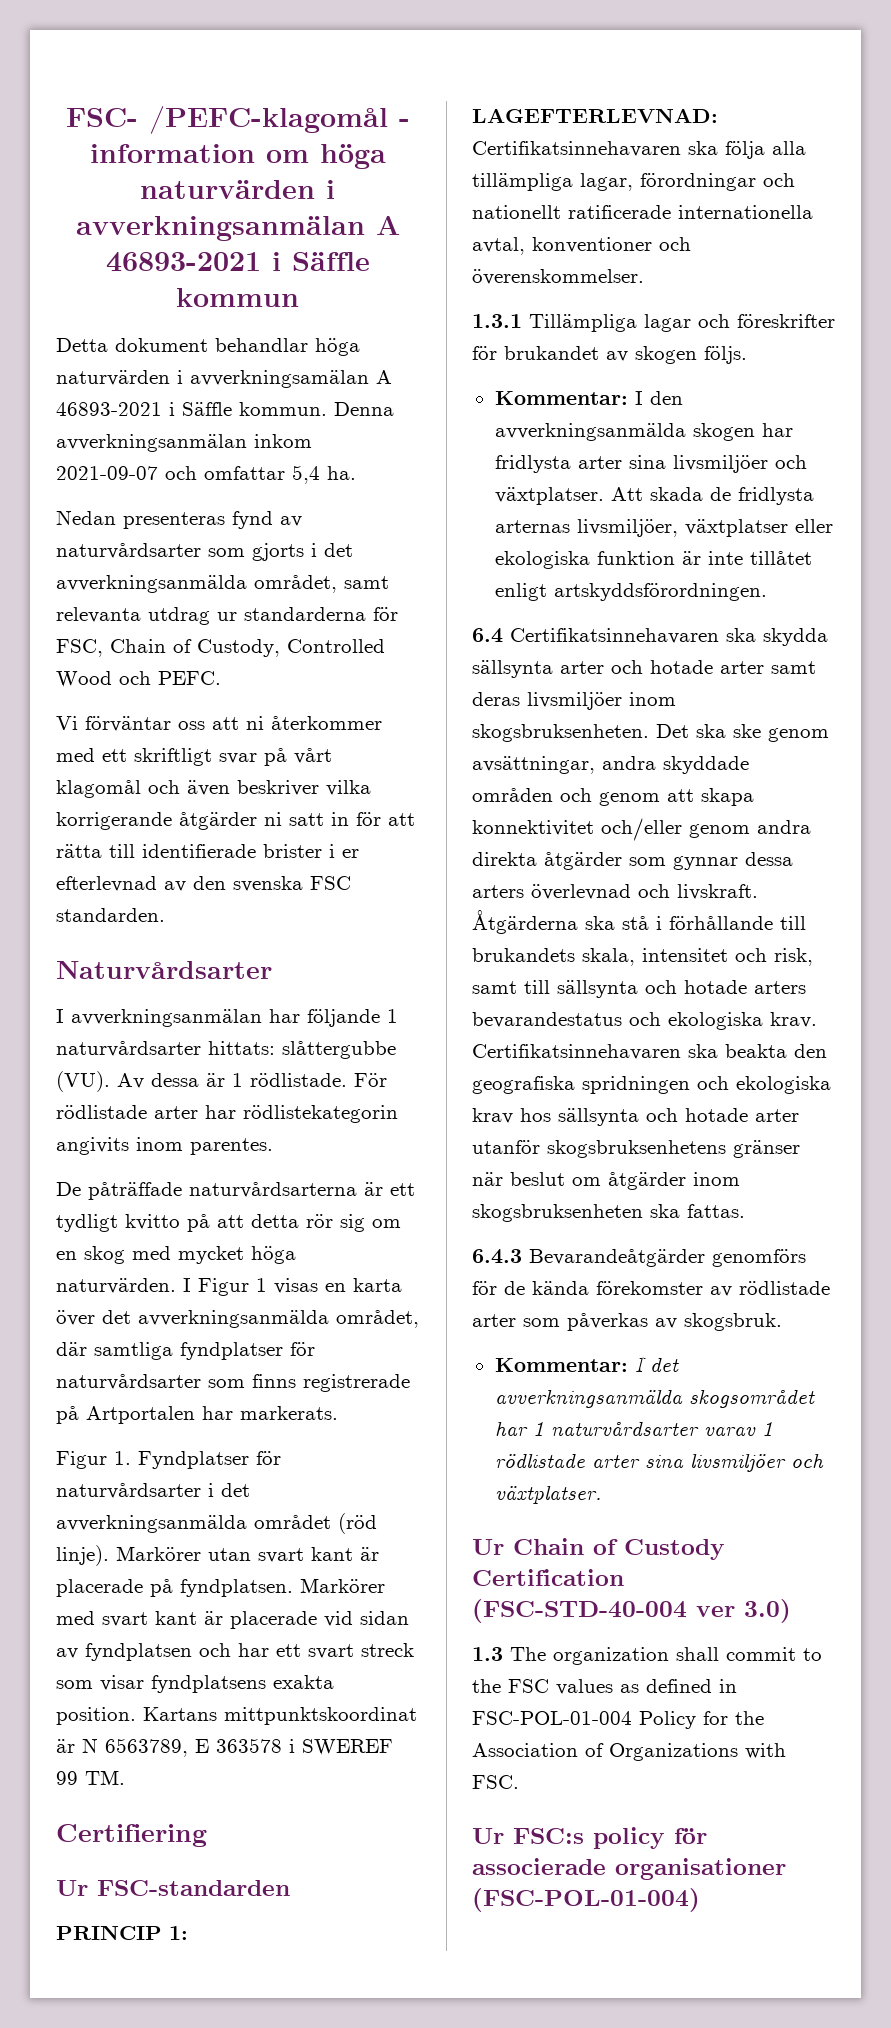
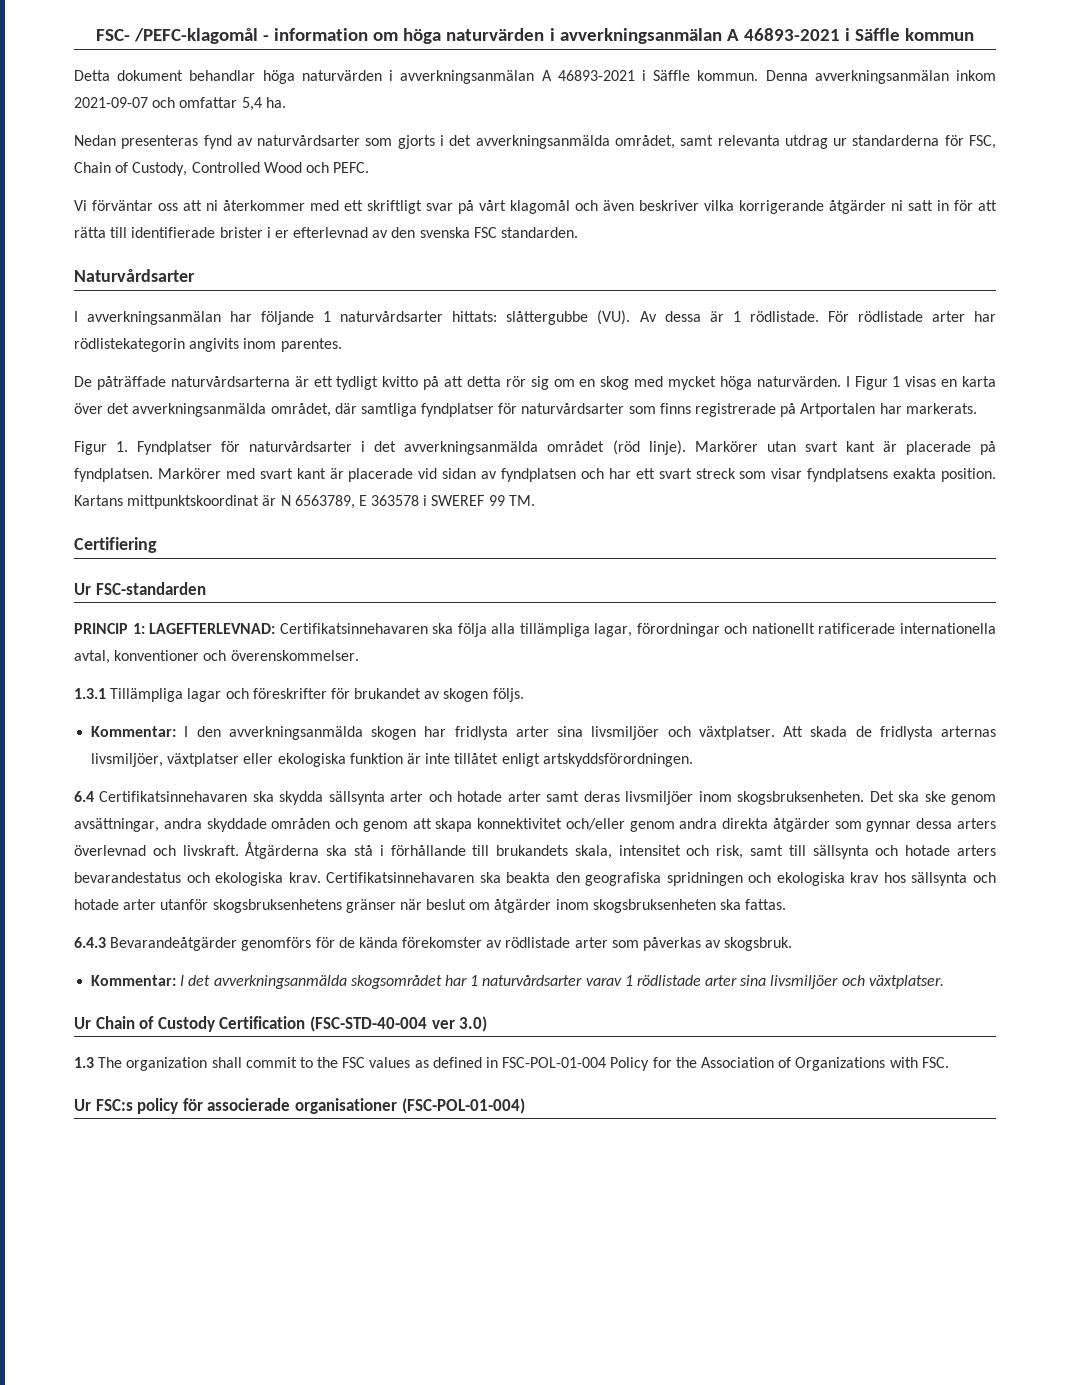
[190,370,369,388] avverkningsamälan -> [400,70,535,84] avverkningsanmälan

